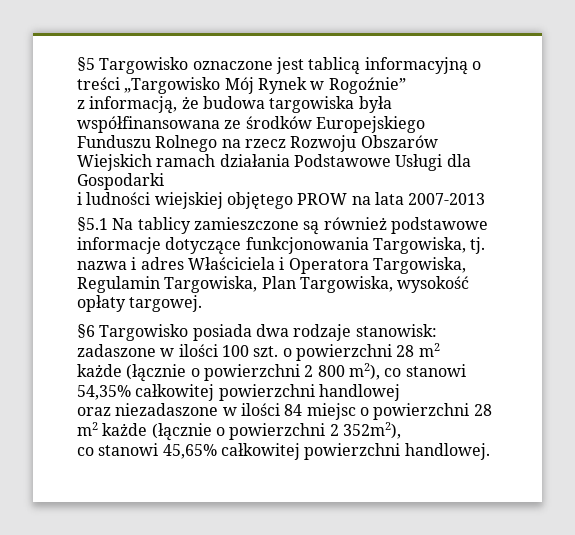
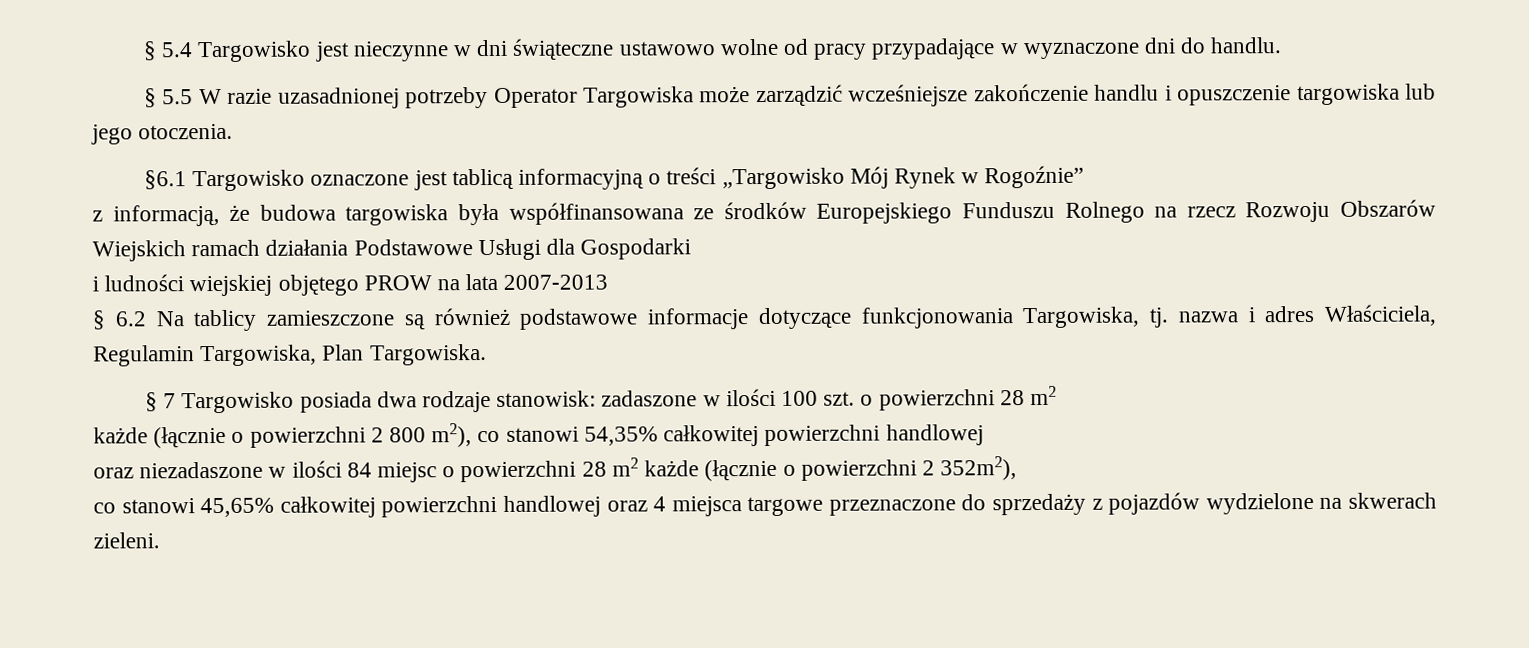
[77,57,95,71] §5 -> [142,37,1283,63] [143,83,1436,109] [91,123,234,145] [143,170,187,190] § 5.4 Targowisko jest nieczynne w dni świąteczne ustawowo wolne od pracy przypadające w wyznaczone dni do handlu. // § 5.5 W razie uzasadnionej potrzeby Operator Targowiska może zarządzić wcześniejsze zakończenie handlu i opuszczenie targowiska lub jego otoczenia. // §6.1
[77,217,108,231] §5.1 -> [92,310,147,330] § 6.2
[187,257,466,274] [77,276,470,293] [77,295,203,312] [77,324,95,338] Właściciela i Operatora Targowiska, Regulamin Targowiska, Plan Targowiska, wysokość opłaty targowej. // §6 -> [1324,304,1437,326] [93,344,487,367] [144,392,177,412] Właściciela, Regulamin Targowiska, Plan Targowiska. // § 7
[404,443,490,460] handlowej. -> [502,492,1437,517] [93,532,160,549] handlowej oraz 4 miejsca targowe przeznaczone do sprzedaży z pojazdów wydzielone na skwerach zieleni.

